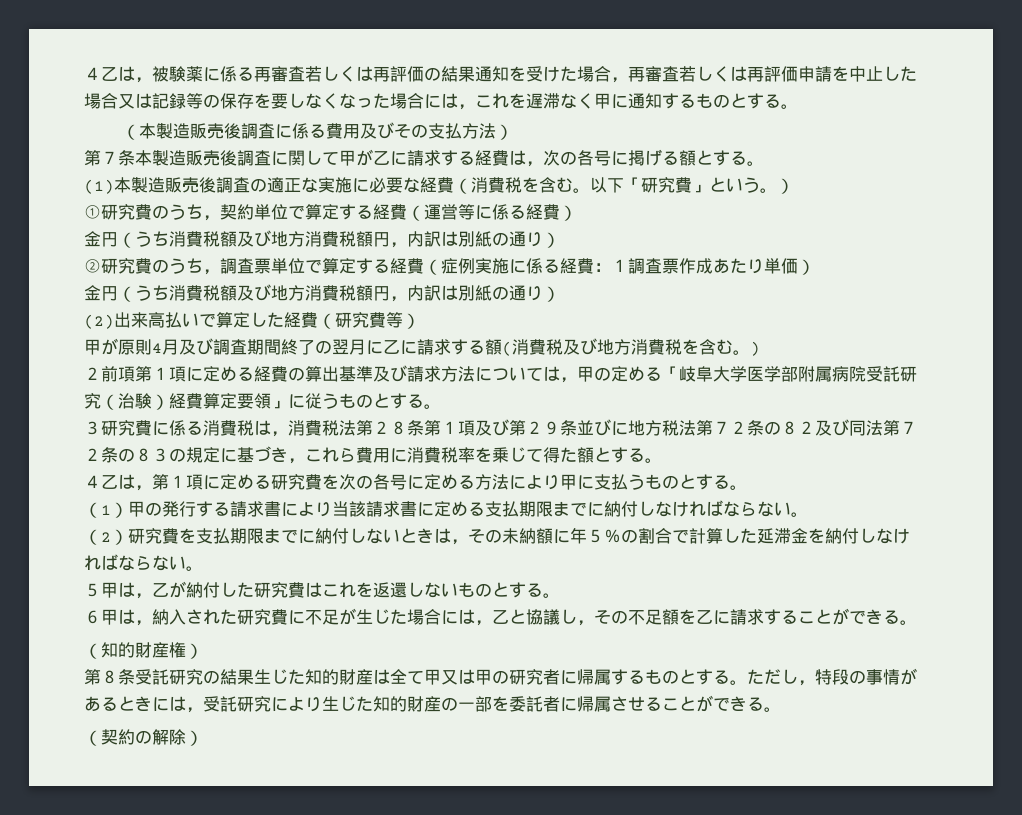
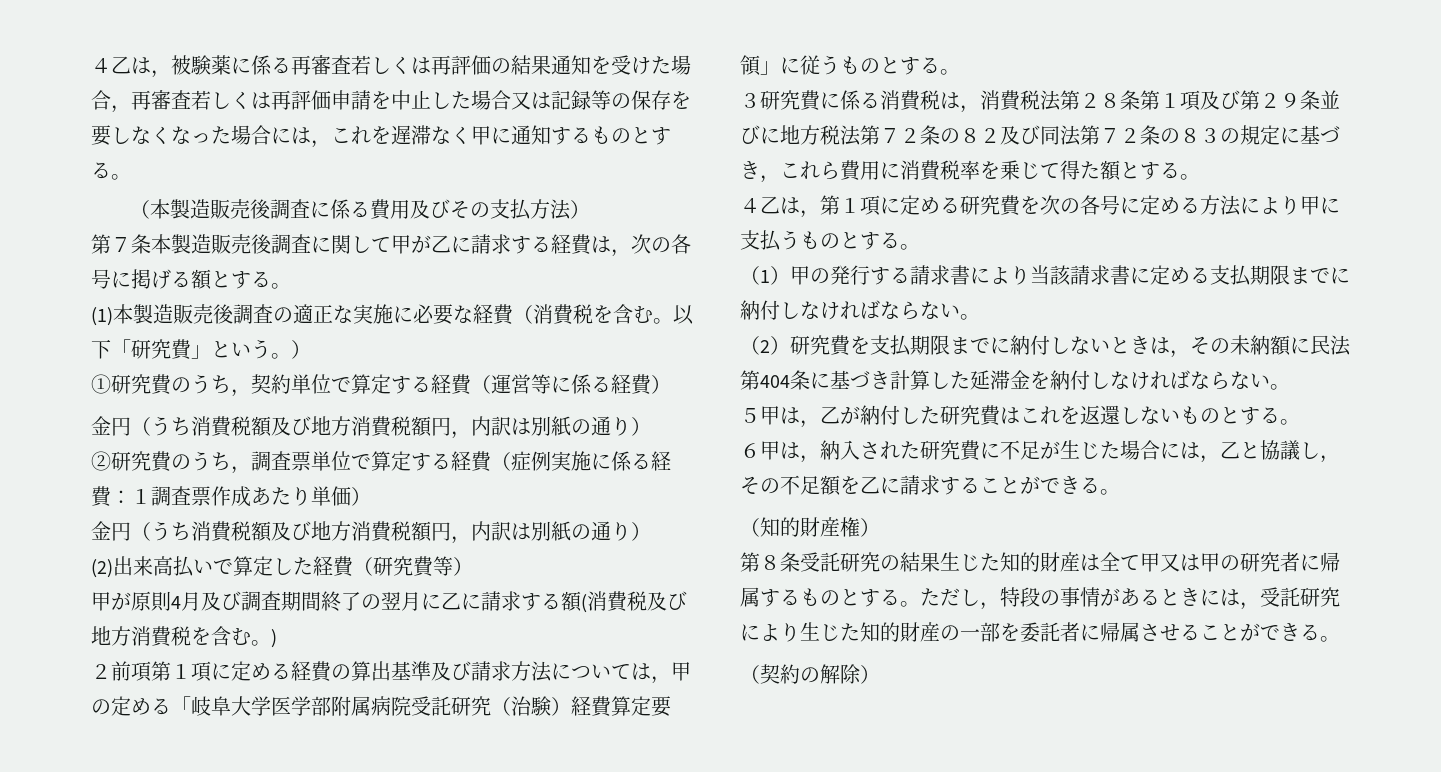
[570,527,689,544] 年５％の割合で -> [1310,335,1351,356] [740,370,890,390] 民法第404条に基づき

